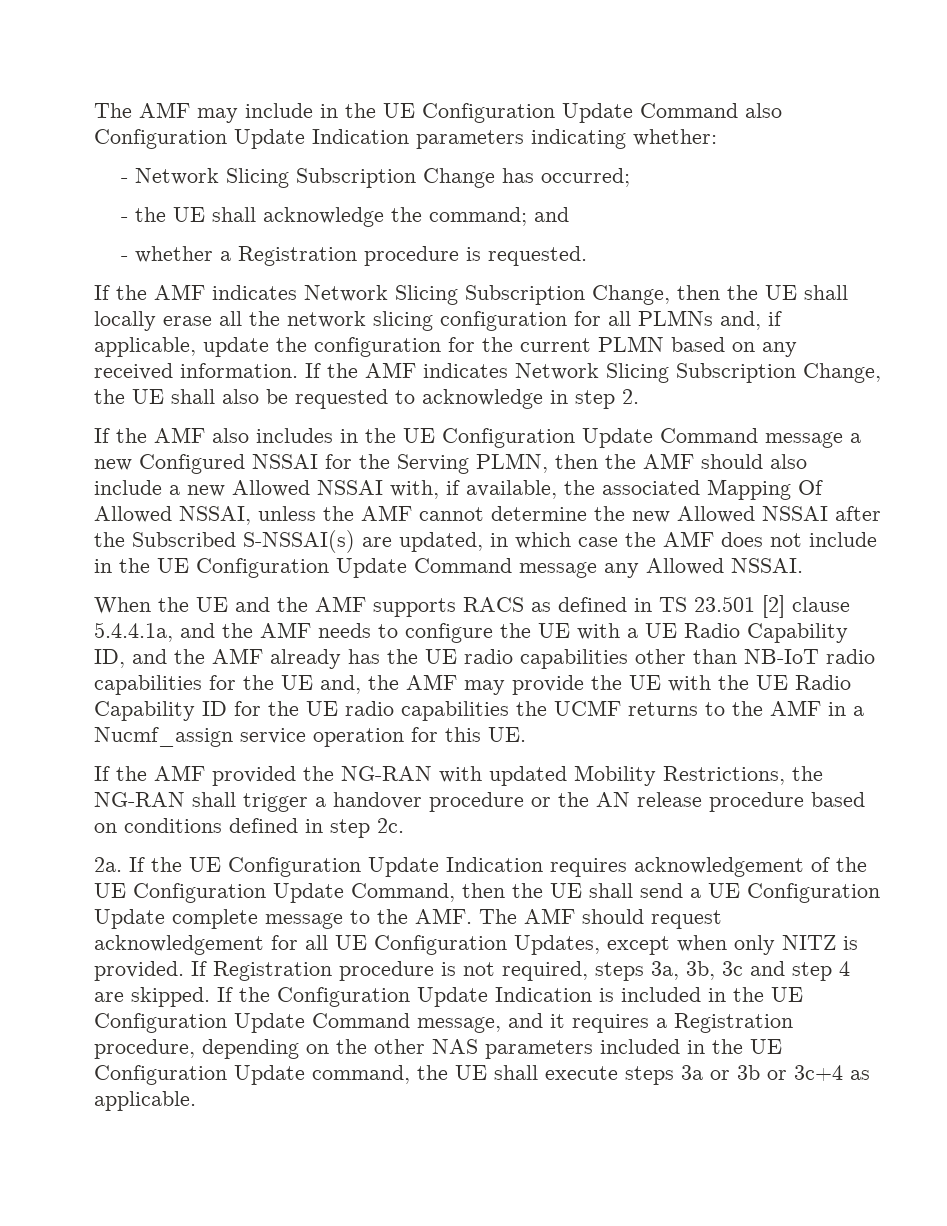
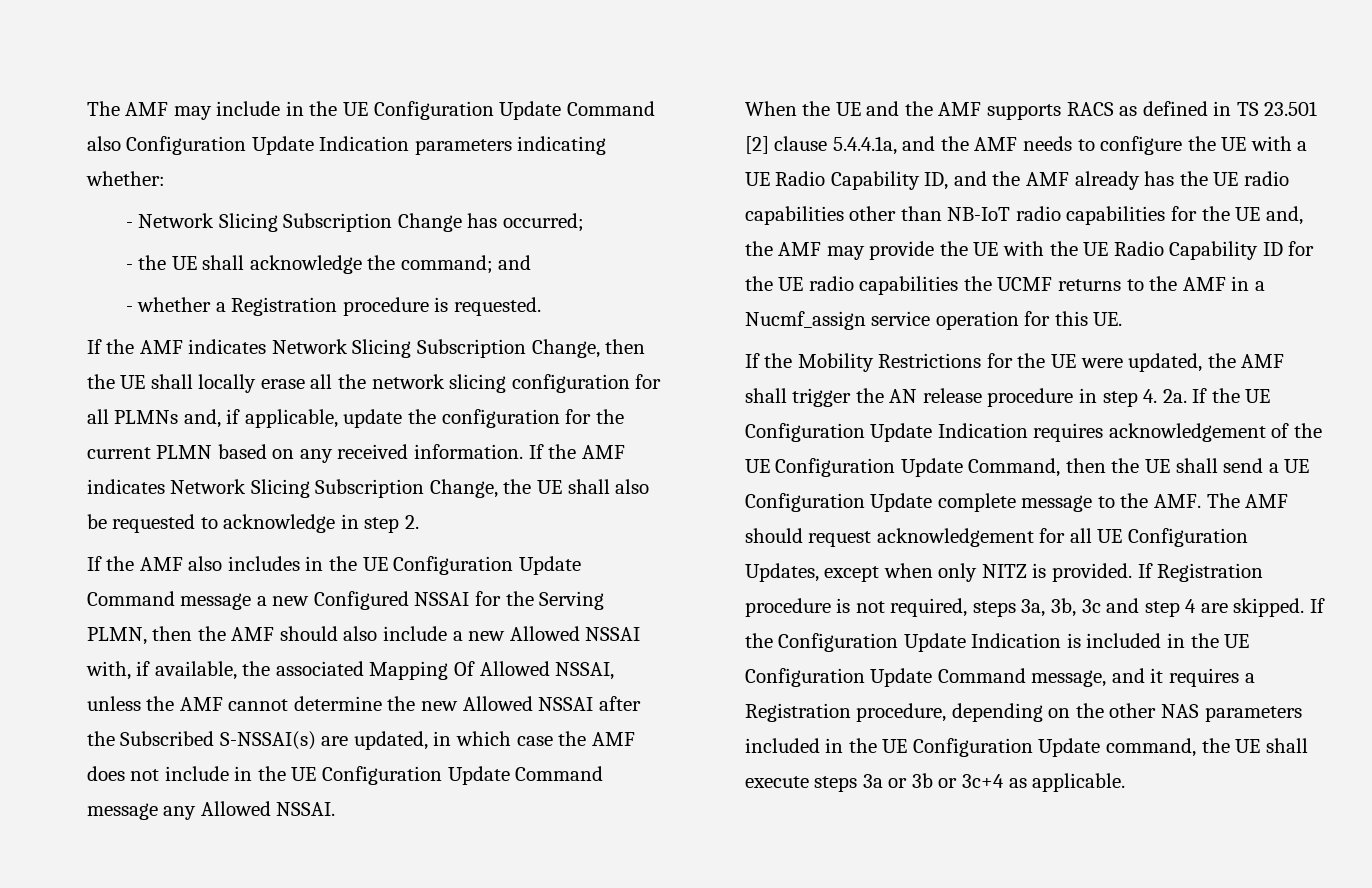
[153,765,823,786] [93,792,865,812] [93,818,404,838] AMF provided the NG-RAN with updated Mobility Restrictions, the NG-RAN shall trigger a handover procedure or the AN release procedure based on conditions defined in step 2c. // -> [797,353,1285,372] [744,388,1158,407] Mobility Restrictions for the UE were updated, the AMF shall trigger the AN release procedure in step 4.

